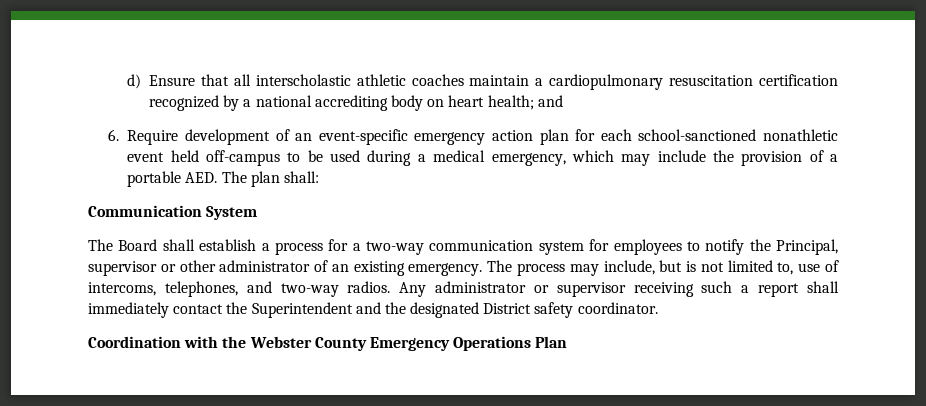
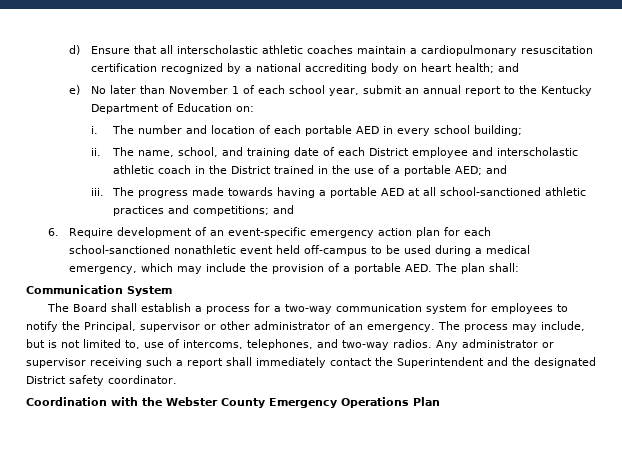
(563, 101) none -> [69,85,592,96] [90,103,254,114] [90,125,522,136] [90,147,578,158] [112,165,507,176] [90,187,586,198] [112,205,294,216] // e) No later than November 1 of each school year, submit an annual report to the Kentucky Department of Education on: // i. The number and location of each portable AED in every school building; // ii. The name, school, and training date of each District employee and interscholastic athletic coach in the District trained in the use of a portable AED; and // iii. The progress made towards having a portable AED at all school-sanctioned athletic practices and competitions; and
[353,261,405,276] existing -> (363, 327) none

